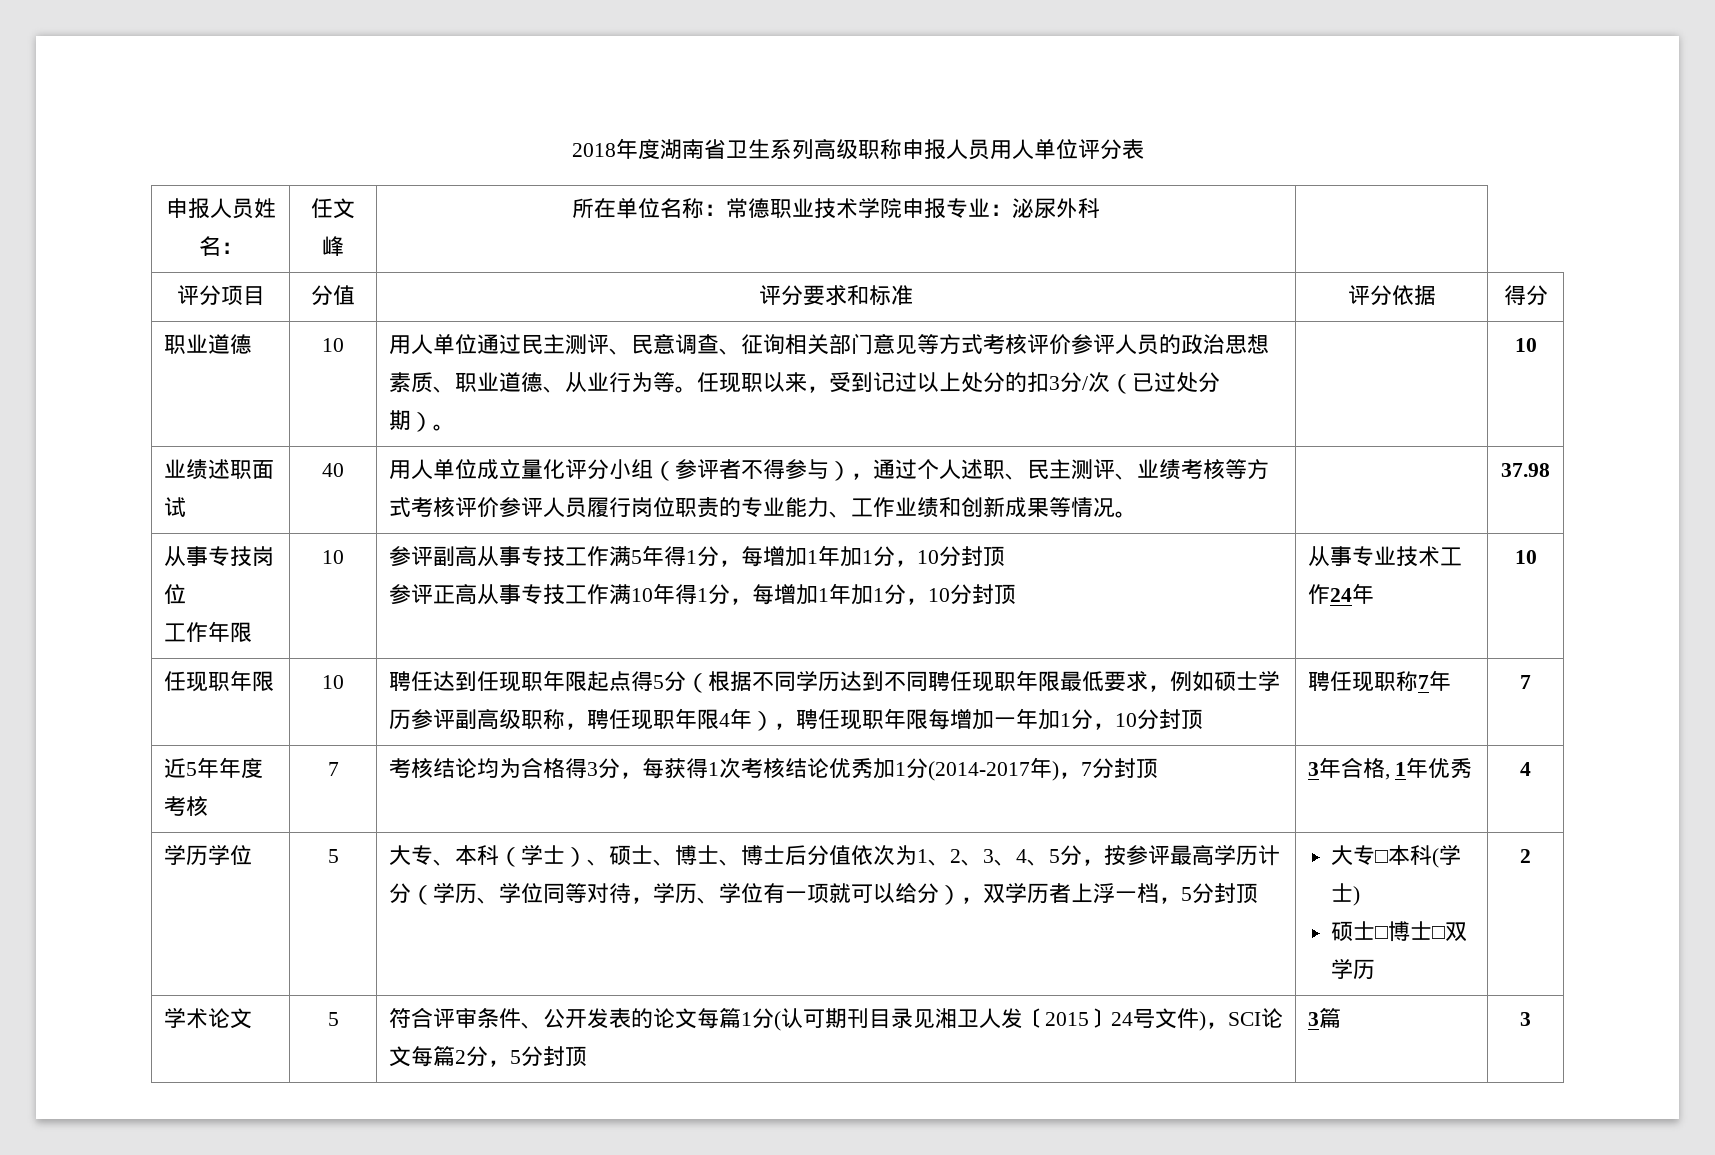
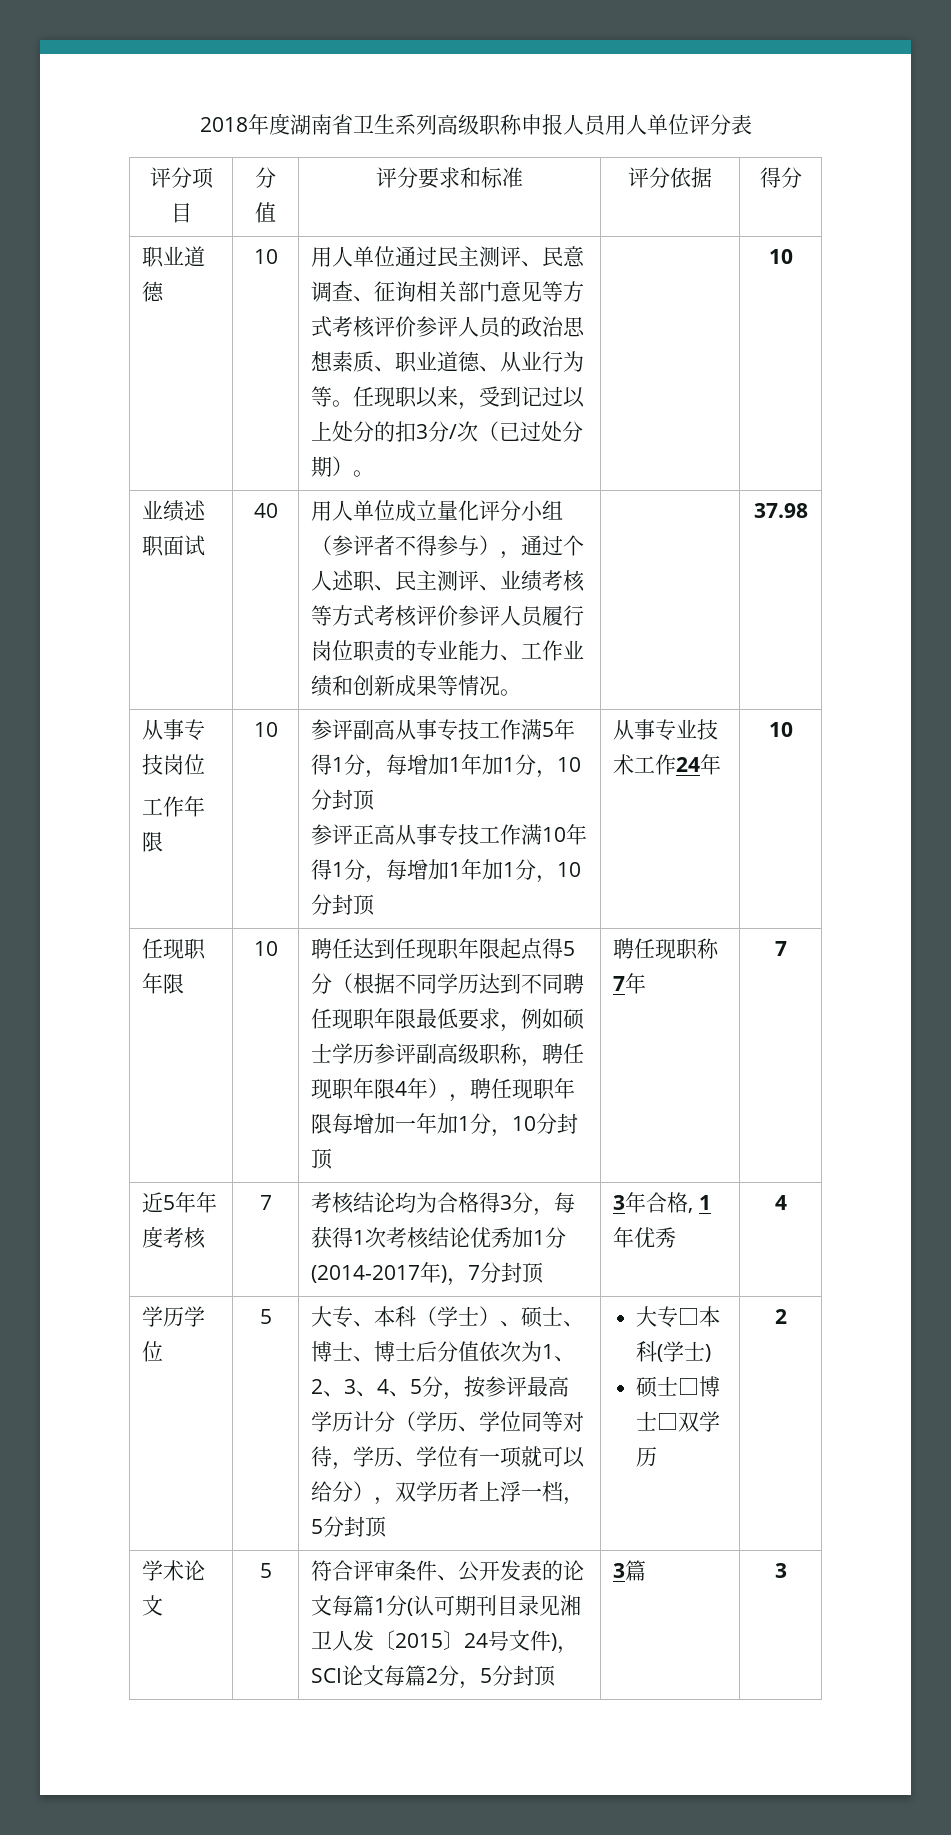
[165,198,276,219] [198,236,243,256] [311,198,355,219] [322,236,344,256] [572,198,1100,219] // 申报人员姓名： | 任文峰 | 所在单位名称：常德职业技术学院申报专业：泌尿外科 | -> (752, 124) none

